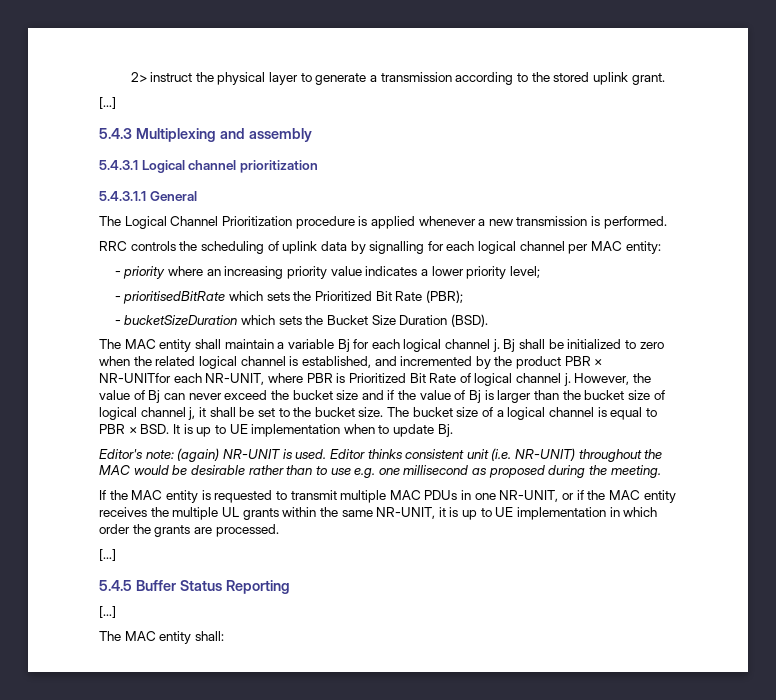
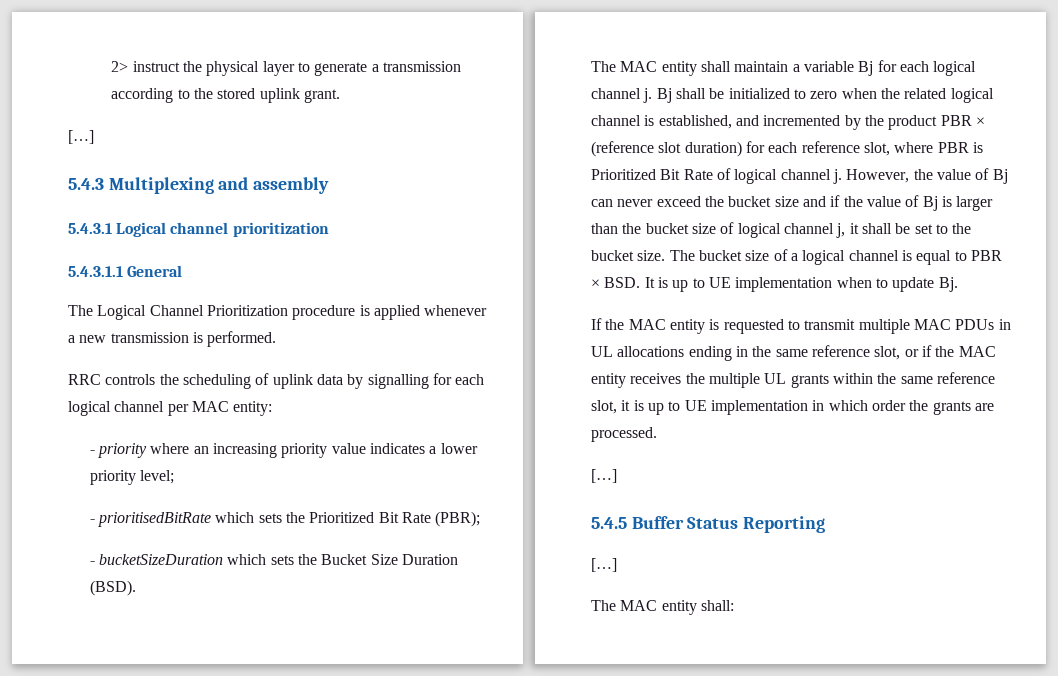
[99,373,265,385] NR-UNITfor each NR-UNIT, -> [591,141,890,157] (reference slot duration) for each reference slot,
[99,448,663,462] [99,465,661,478] // Editor's note: (again) NR-UNIT is used. Editor thinks consistent unit (i.e. NR-UNIT) throughout the MAC would be desirable rather than to use e.g. one millisecond as proposed during the meeting. -> (958, 284) none
[474,490,559,502] one NR-UNIT, -> [591,345,901,361] UL allocations ending in the same reference slot,
[376,507,436,519] NR-UNIT, -> [936,372,995,384] [591,400,617,414] reference slot,

